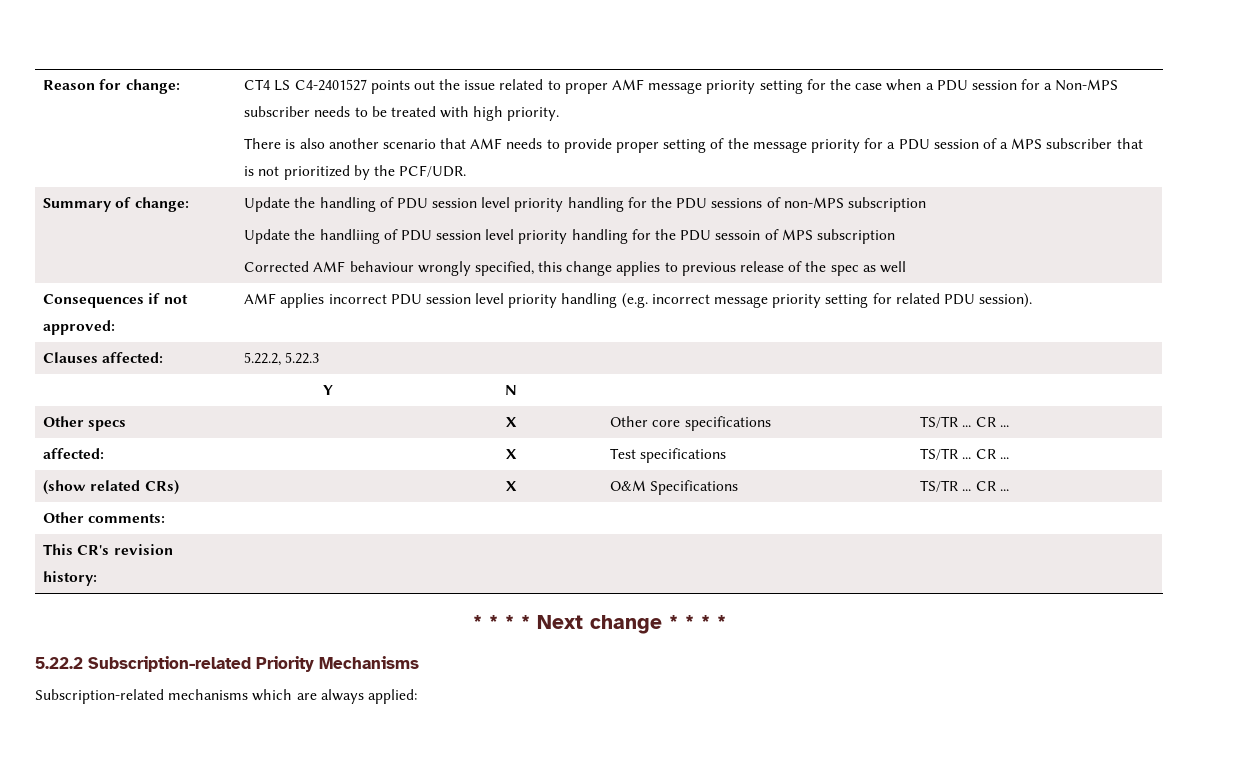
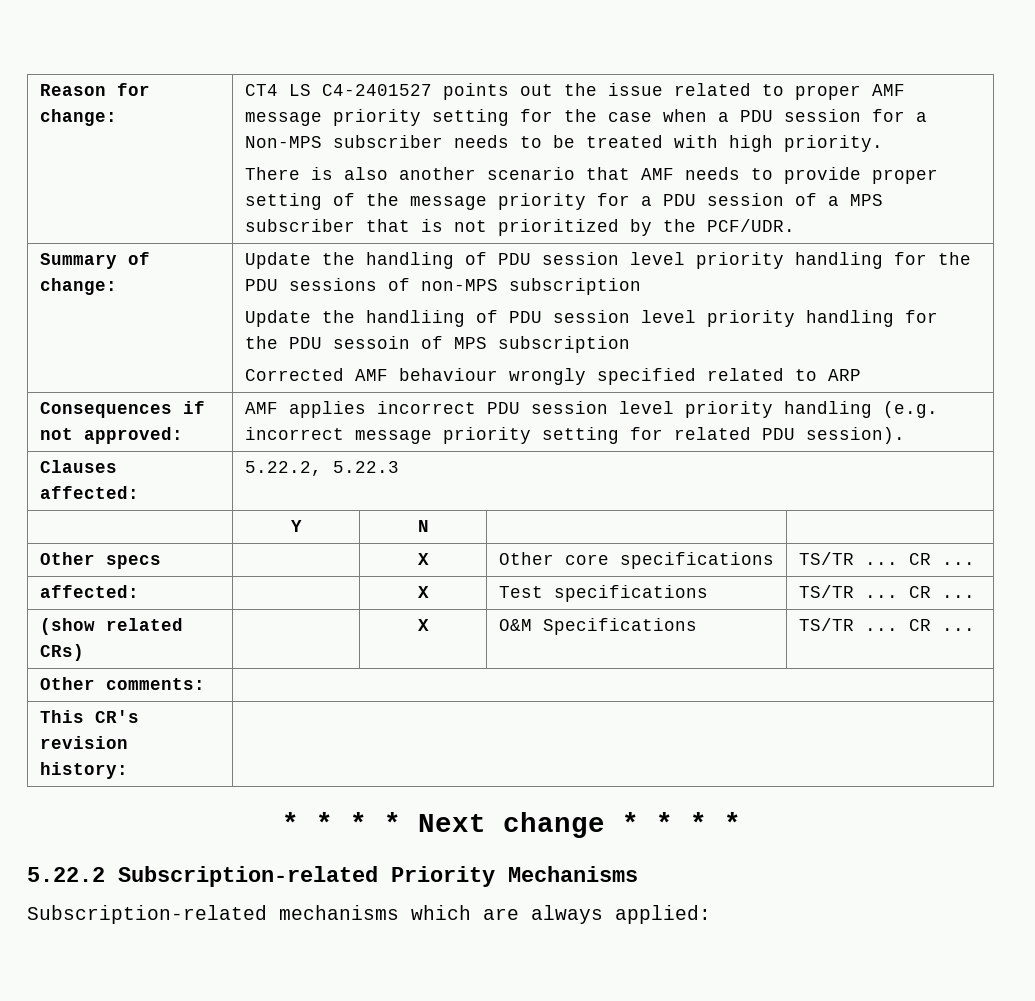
[474,261,906,276] specified, this change applies to previous release of the spec as well -> [596,368,861,385] specified related to ARP

